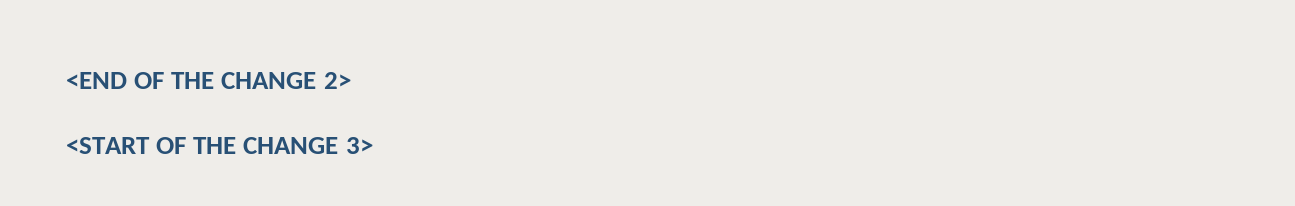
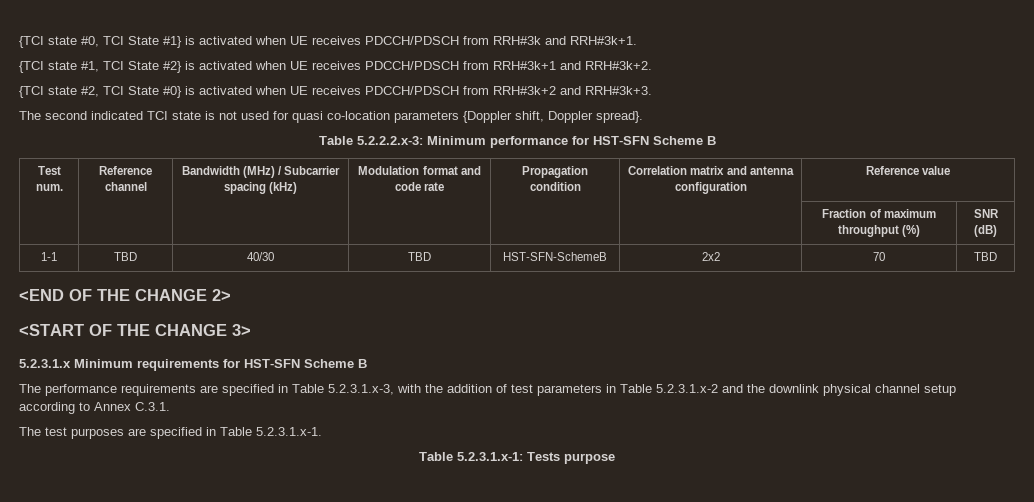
(66, 80) none -> [19,36,637,48] [19,61,652,73] [19,86,652,98] [19,111,643,123] [318,136,716,148] [37,166,61,175] [35,184,63,191] [99,166,152,175] [104,182,147,191] [181,166,341,178] [223,182,298,194] [358,166,481,175] [394,182,445,191] [522,166,588,178] [529,182,581,191] [628,166,794,175] [674,182,747,194] [865,166,951,175] [822,209,936,218] [837,225,921,237] [973,209,999,218] [974,225,997,237] [41,252,57,261] [114,252,137,261] [247,252,274,261] [408,252,431,261] [503,252,607,261] [701,252,720,261] [873,252,885,261] [974,252,997,261] {TCI state #0, TCI State #1} is activated when UE receives PDCCH/PDSCH from RRH#3k and RRH#3k+1. // {TCI state #1, TCI State #2} is activated when UE receives PDCCH/PDSCH from RRH#3k+1 and RRH#3k+2. // {TCI state #2, TCI State #0} is activated when UE receives PDCCH/PDSCH from RRH#3k+2 and RRH#3k+3. // The second indicated TCI state is not used for quasi co-location parameters {Doppler shift, Doppler spread}. // Table 5.2.2.2.x-3: Minimum performance for HST-SFN Scheme B // Test num. | Reference channel | Bandwidth (MHz) / Subcarrier spacing (kHz) | Modulation format and code rate | Propagation condition | Correlation matrix and antenna configuration | Reference value // | | | | | | Fraction of maximum throughput (%) | SNR (dB) // 1-1 | TBD | 40/30 | TBD | HST-SFN-SchemeB | 2x2 | 70 | TBD //
(373, 145) none -> [19,359,367,371] [19,384,956,396] [19,402,170,414] [19,427,322,439] [419,452,615,464] // 5.2.3.1.x Minimum requirements for HST-SFN Scheme B // The performance requirements are specified in Table 5.2.3.1.x-3, with the addition of test parameters in Table 5.2.3.1.x-2 and the downlink physical channel setup according to Annex C.3.1. // The test purposes are specified in Table 5.2.3.1.x-1. // Table 5.2.3.1.x-1: Tests purpose

